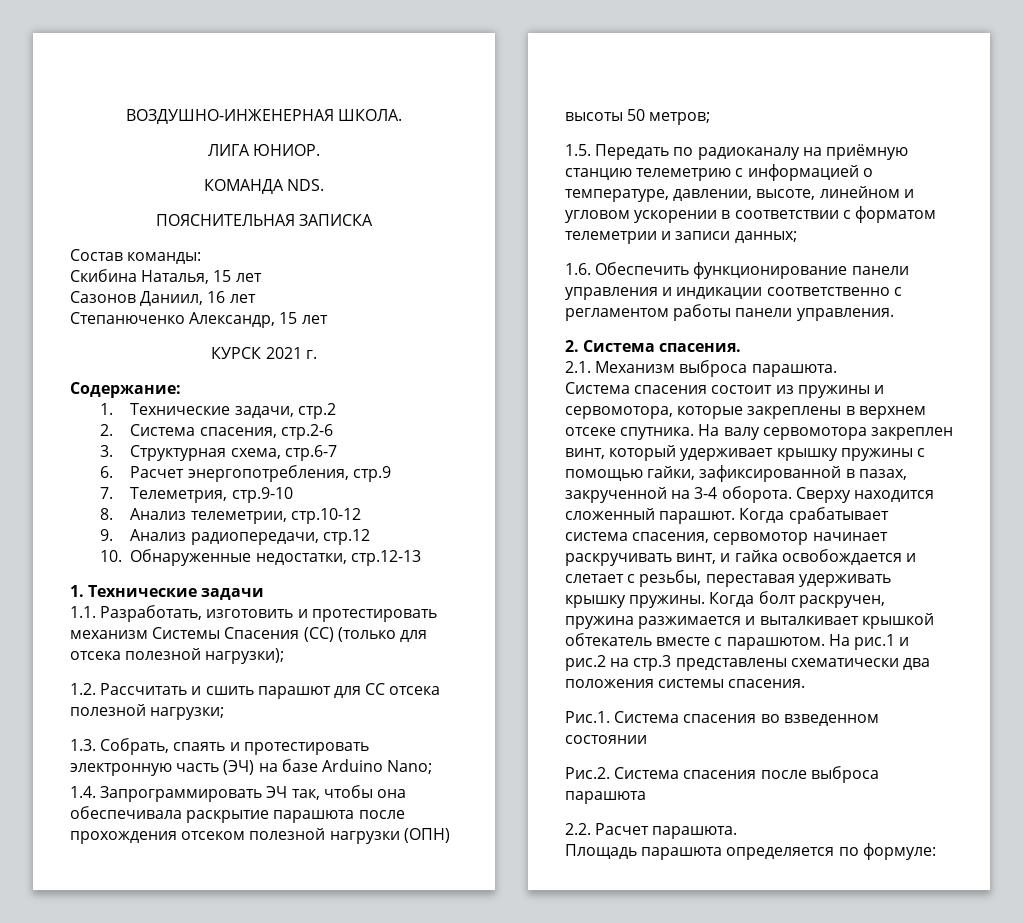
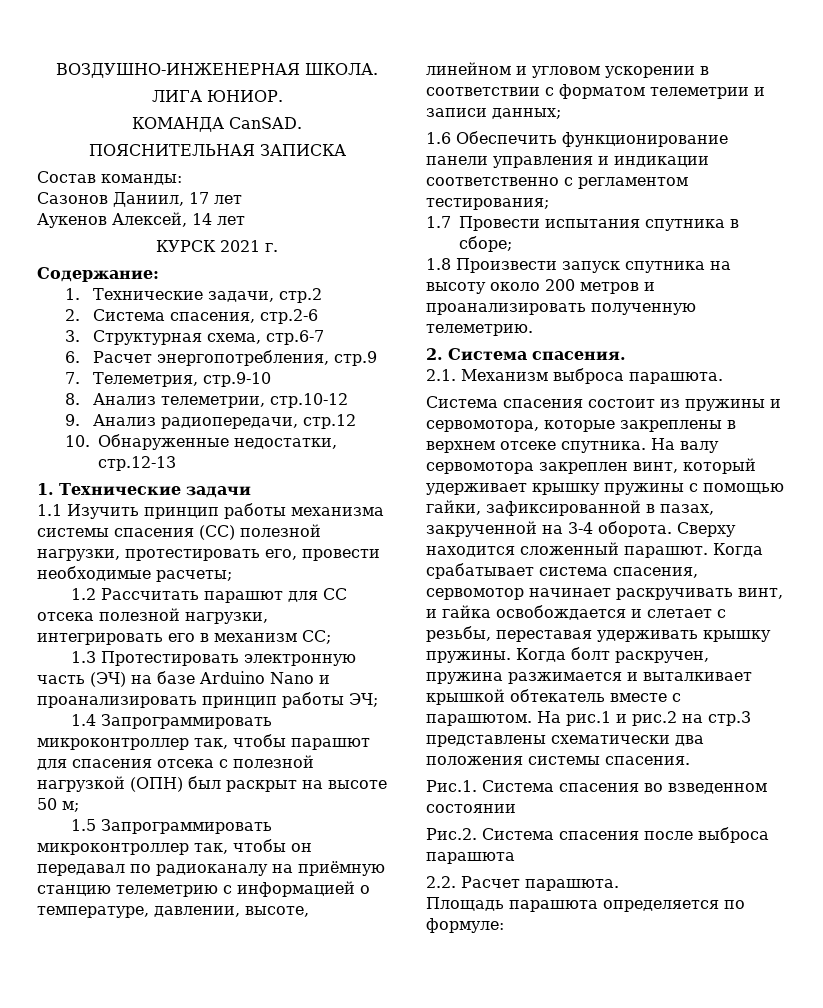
[287,179,325,191] NDS. -> [229,117,302,129] CanSAD.
[70,269,262,284] [70,291,256,306] [70,312,298,328] Скибина Наталья, 15 лет // Сазонов Даниил, 16 лет // Степанюченко Александр, 15 -> [37,192,242,207] [37,212,212,228] Сазонов Даниил, 17 лет // Аукенов Алексей, 14
[70,605,437,622] [70,627,427,642] [70,648,285,664] [70,683,254,695] 1.1. Разработать, изготовить и протестировать механизм Системы Спасения (СС) (только для отсека полезной нагрузки); // 1.2. Рассчитать и сшить -> [37,503,384,519] [37,524,321,540] [37,549,380,561] [37,566,232,582] [71,588,200,600] 1.1 Изучить принцип работы механизма системы спасения (СС) полезной нагрузки, протестировать его, провести необходимые расчеты; // 1.2 Рассчитать
[150,707,225,720] [70,738,369,755] нагрузки; // 1.3. Собрать, спаять и протестировать -> [185,612,268,624] [37,630,331,645] [71,651,240,666] нагрузки, интегрировать его в механизм СС; // 1.3 Протестировать
[387,760,433,774] [70,785,406,802] [70,806,405,823] [70,828,450,844] [565,109,711,125] [565,144,670,160] Nano; // 1.4. Запрограммировать ЭЧ так, чтобы она обеспечивала раскрытие парашюта после прохождения отсеком полезной нагрузки (ОПН) высоты 50 метров; // 1.5. Передать -> [270,672,330,684] [37,692,378,708] [71,714,273,729] [37,734,370,750] [37,755,314,770] [37,776,387,792] [37,798,79,812] [71,819,273,834] [37,839,312,855] [37,864,125,876] Nano и проанализировать принцип работы ЭЧ; // 1.4 Запрограммировать микроконтроллер так, чтобы парашют для спасения отсека с полезной нагрузкой (ОПН) был раскрыт на высоте 50 м; // 1.5 Запрограммировать микроконтроллер так, чтобы он передавал
[565,263,591,275] 1.6. -> [426,132,451,144] 1.6
[673,304,894,321] работы панели управления. -> [426,198,549,210] [426,216,739,231] [459,236,512,252] [426,258,731,273] [426,279,655,294] [426,303,696,315] [426,324,533,336] тестирования; // 1.7 Провести испытания спутника в сборе; // 1.8 Произвести запуск спутника на высоту около 200 метров и проанализировать полученную телеметрию.

